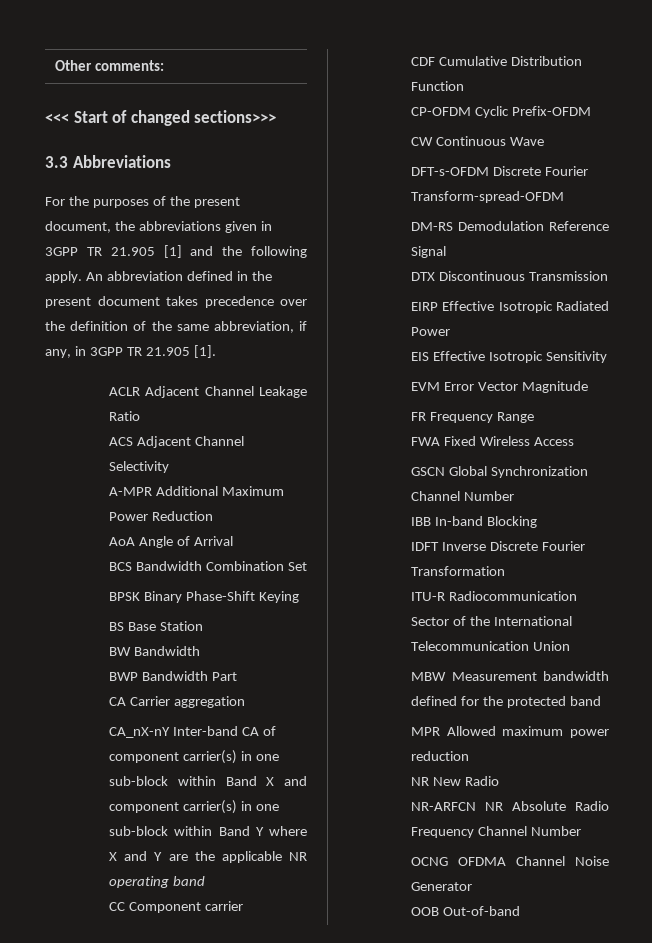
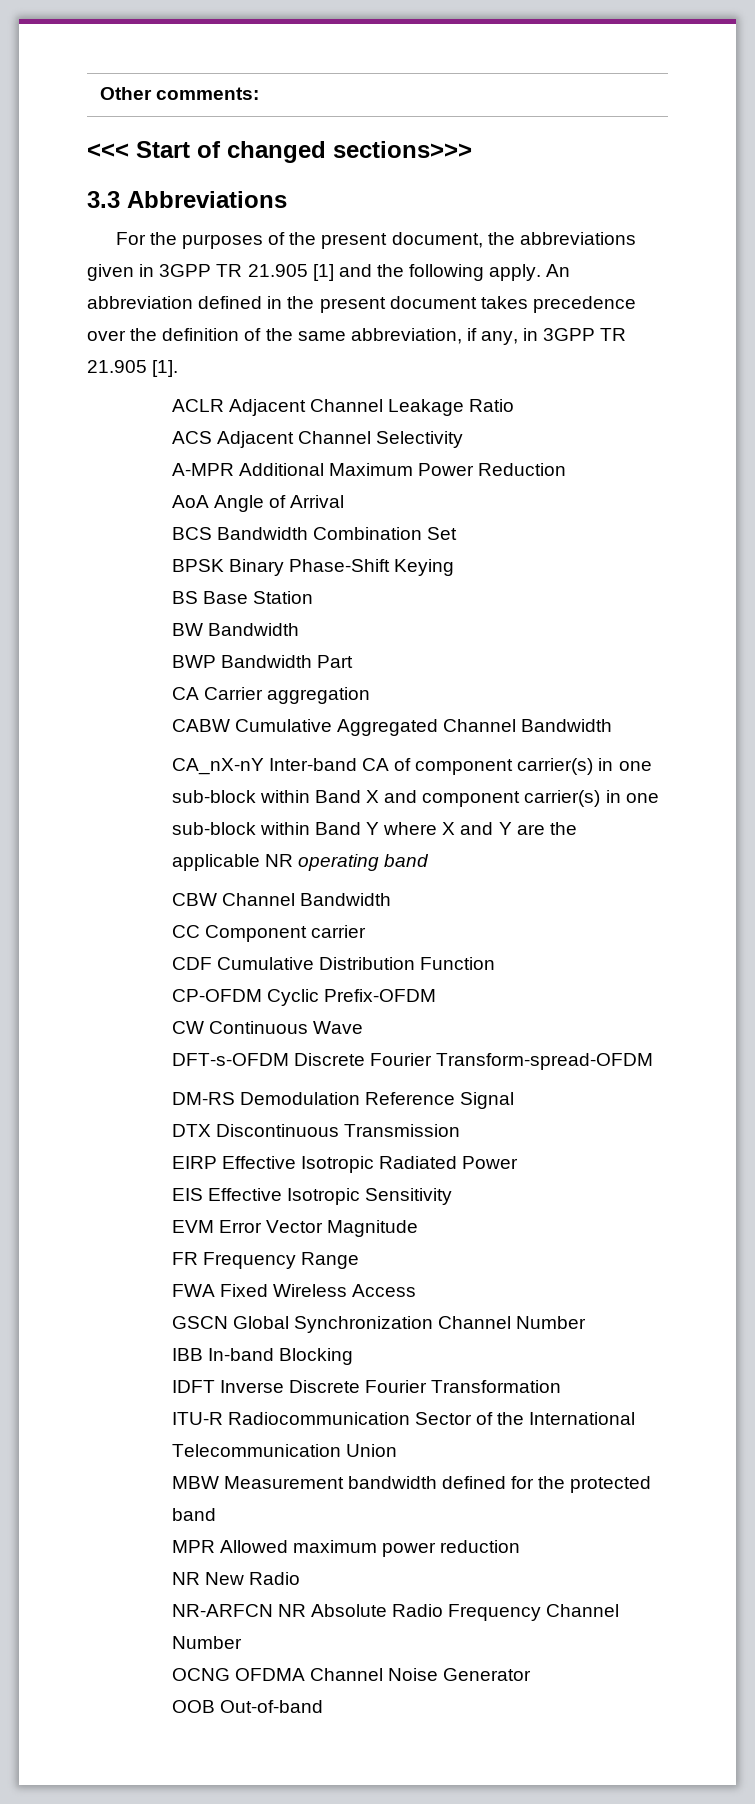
(245, 702) none -> [171,719,613,736] // CABW Cumulative Aggregated Channel Bandwidth
(206, 881) none -> [171,893,391,906] // CBW Channel Bandwidth

